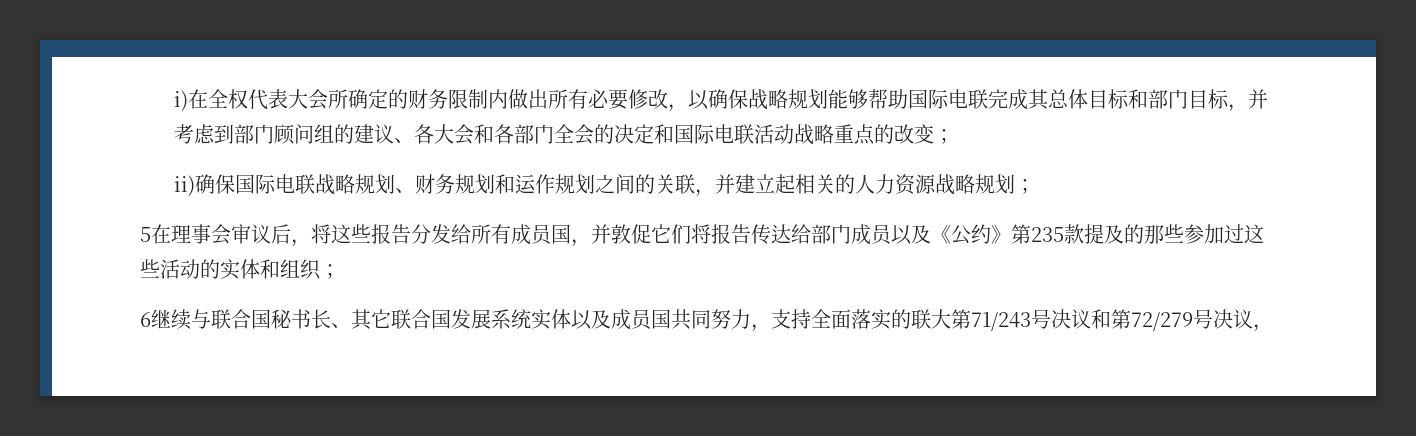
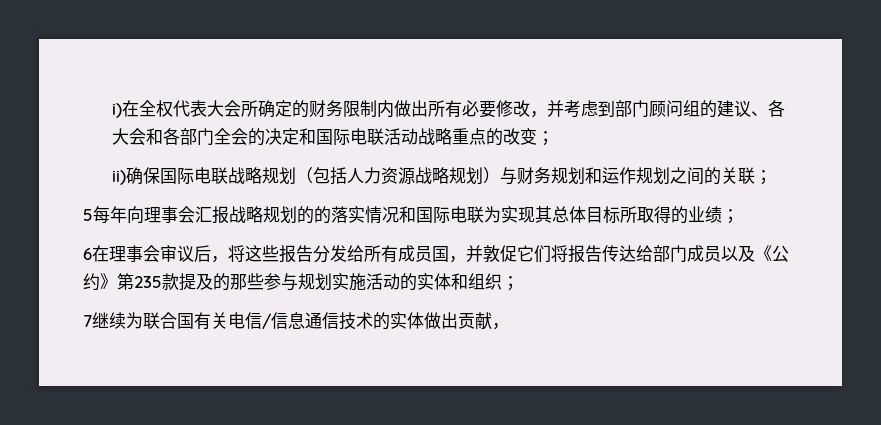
[687,89,1248,112] 以确保战略规划能够帮助国际电联完成其总体目标和部门目标， -> (547, 114) none
[394,188,415,193] 、 -> [295,167,517,185] （包括人力资源战略规划）与
[694,174,1035,197] [140,227,151,242] ，并建立起相关的人力资源战略规划； // 5 -> [754,170,772,185] [83,206,739,224] [83,248,92,260] ； // 5每年向理事会汇报战略规划的的落实情况和国际电联为实现其总体目标所取得的业绩； // 6
[1204,224,1264,244] [140,259,160,278] 加过这些 -> [281,273,366,291] 与规划实施
[140,309,1253,332] 6继续与联合国秘书长、其它联合国发展系统实体以及成员国共同努力，支持全面落实的联大第71/243号决议和第72/279号决议 -> [83,312,492,330] 7继续为联合国有关电信/信息通信技术的实体做出贡献

